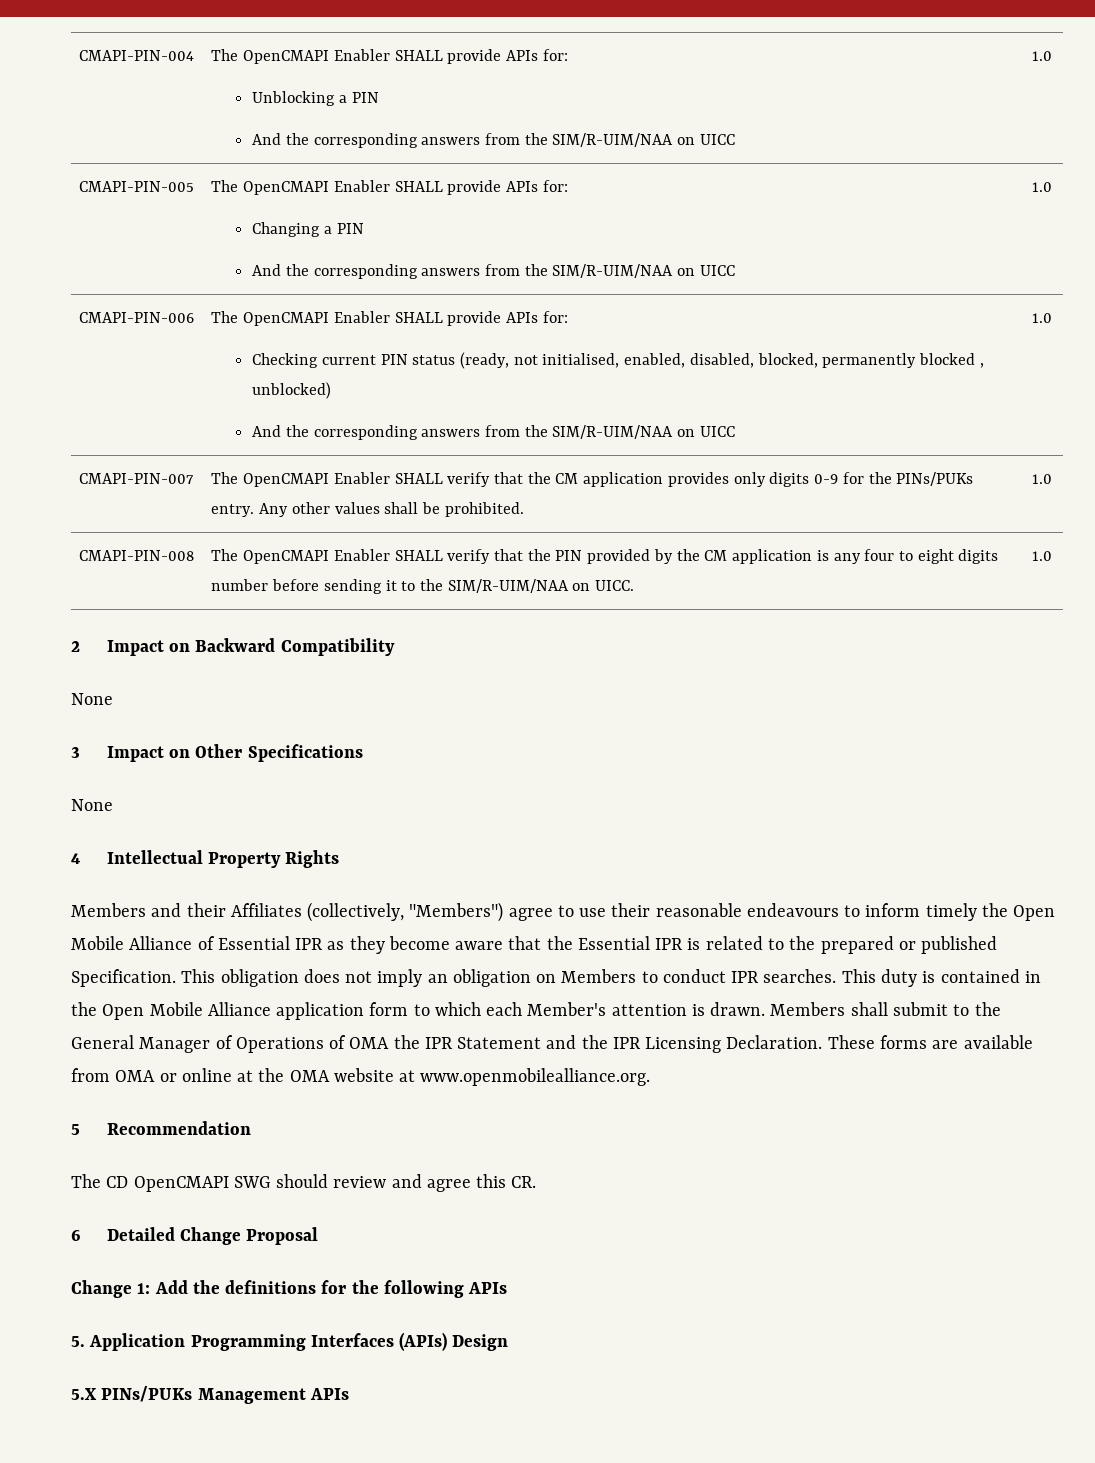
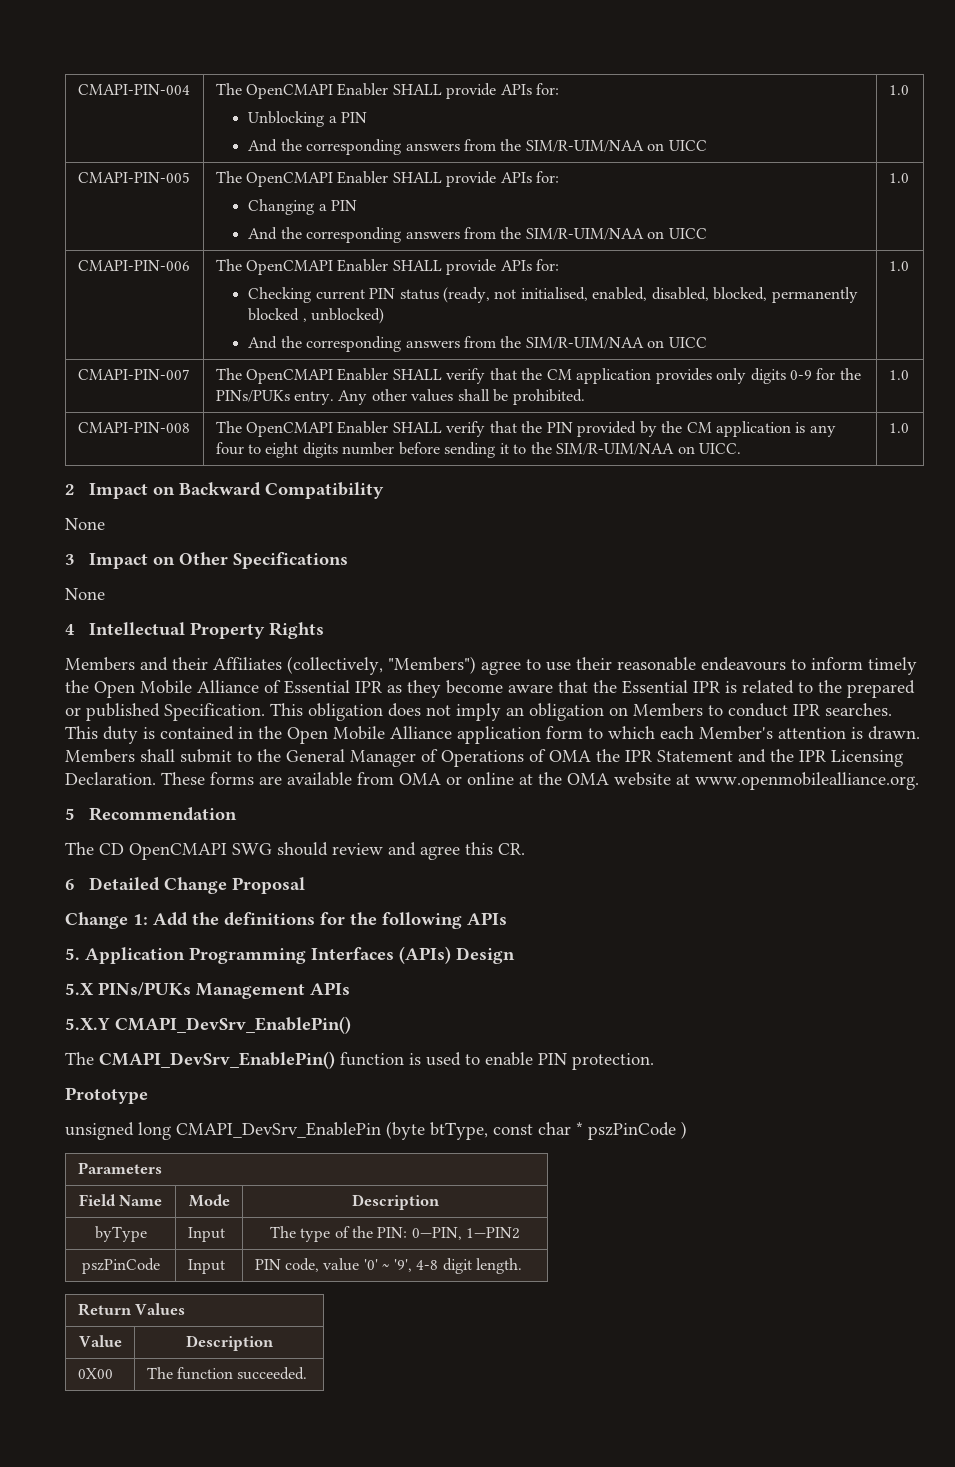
(349, 1394) none -> [65,1016,351,1034] [65,1051,654,1070] [65,1087,148,1104] [65,1121,687,1140] [77,1162,162,1174] [78,1194,163,1206] [188,1194,230,1207] [351,1194,440,1210] [94,1226,147,1242] [187,1227,225,1242] [269,1226,521,1242] [81,1258,160,1274] [187,1259,225,1274] [254,1258,523,1274] [77,1303,186,1316] [78,1335,122,1347] [185,1335,274,1351] [77,1368,113,1379] [146,1367,308,1380] // 5.X.Y CMAPI_DevSrv_EnablePin() // The CMAPI_DevSrv_EnablePin() function is used to enable PIN protection. // Prototype // unsigned long CMAPI_DevSrv_EnablePin (byte btType, const char * pszPinCode ) // Parameters // Field Name | Mode | Description // byType | Input | The type of the PIN: 0—PIN, 1—PIN2 // pszPinCode | Input | PIN code, value '0' ~ '9', 4-8 digit length. // Return Values // Value | Description // 0X00 | The function succeeded.

